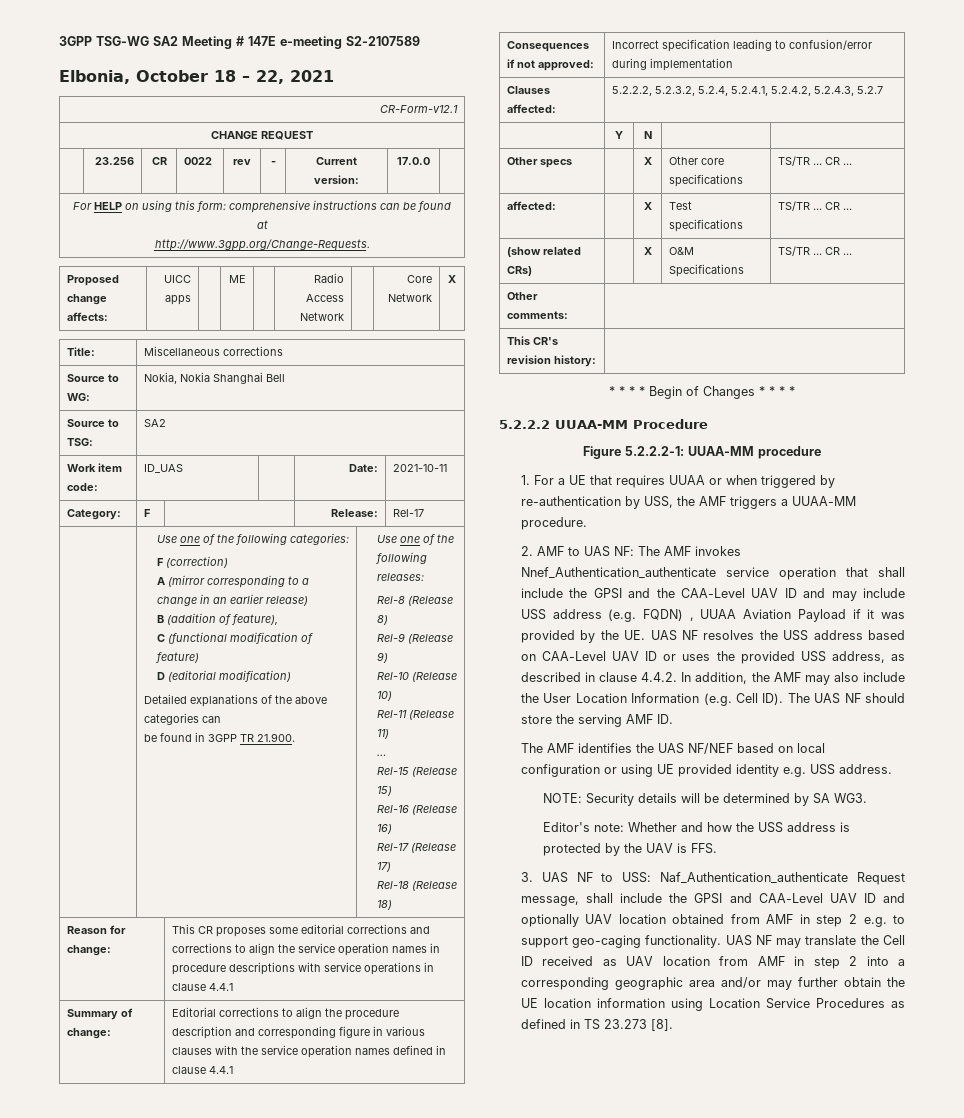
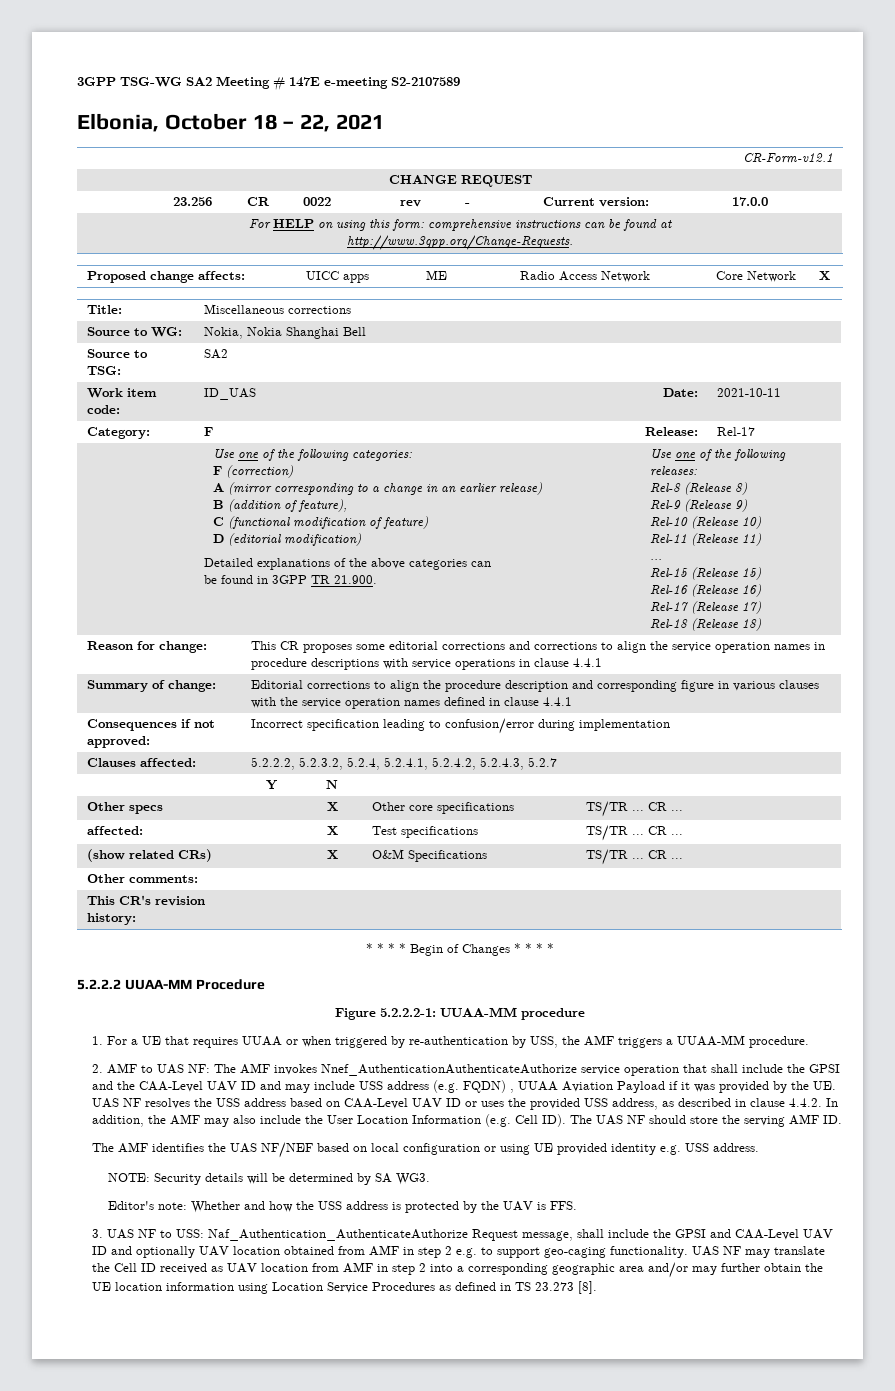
[520,567,716,579] Nnef_Authentication_authenticate -> [321,1064,578,1076] Nnef_AuthenticationAuthenticateAuthorize
[660,872,849,884] Naf_Authentication_authenticate -> [208,1229,469,1241] Naf_Authentication_AuthenticateAuthorize

